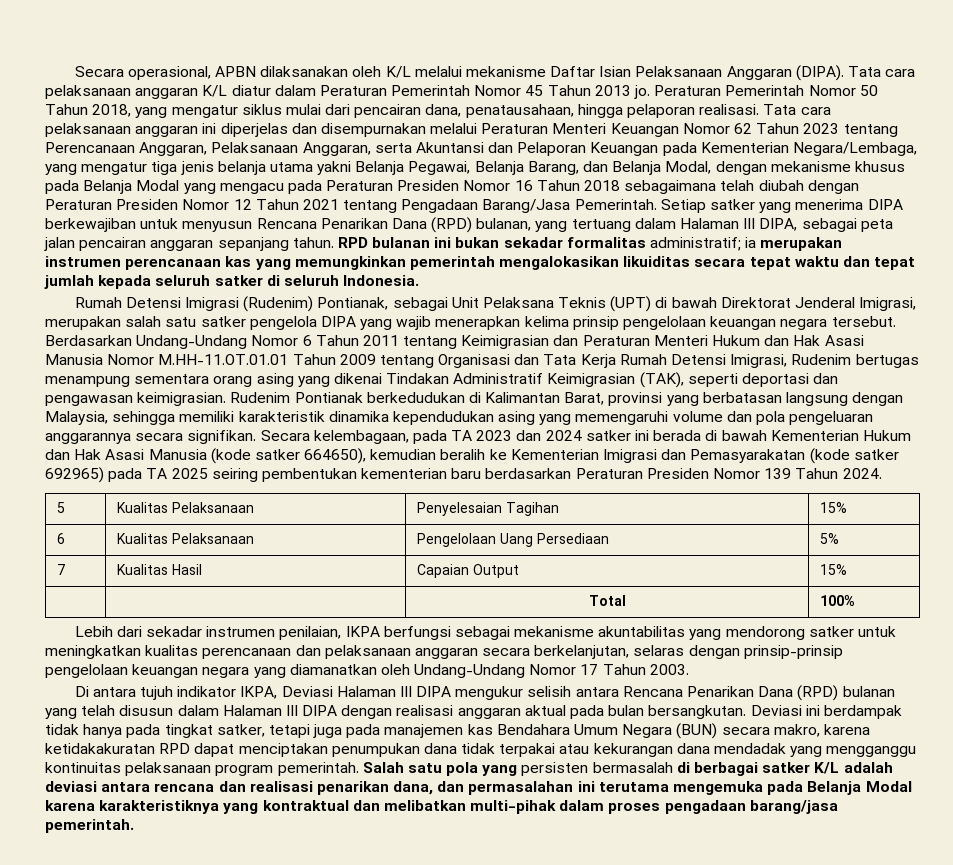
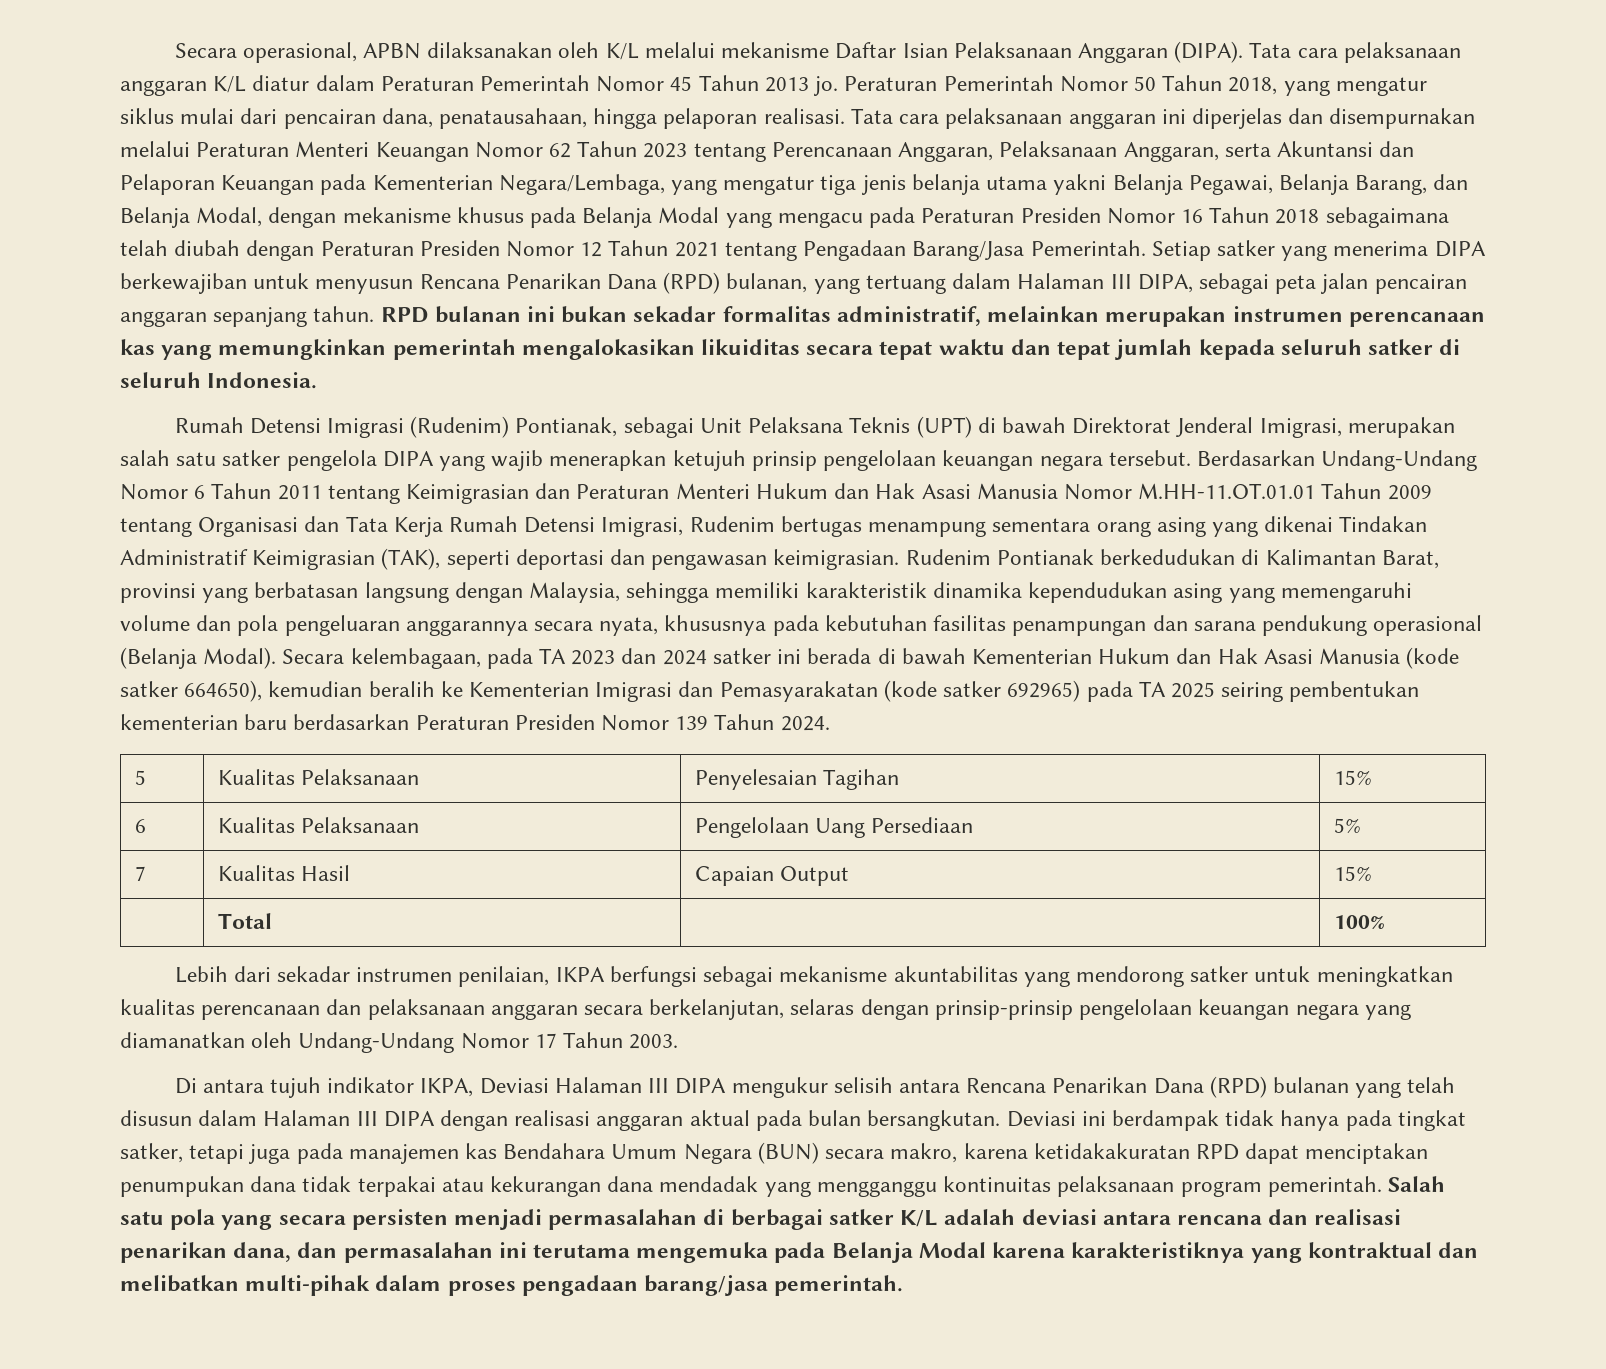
[650,237,757,251] administratif; ia -> [836,306,1100,326] administratif, melainkan
[524,316,569,327] kelima -> [672,450,746,471] ketujuh
[187,430,257,444] signifikan. -> [599,615,1483,636] [120,647,277,669] nyata, khususnya pada kebutuhan fasilitas penampungan dan sarana pendukung operasional (Belanja Modal).
[588,595,626,606] | Total -> [217,913,272,929] Total |
[521,762,673,776] persisten bermasalah -> [278,1209,698,1230] secara persisten menjadi permasalahan

